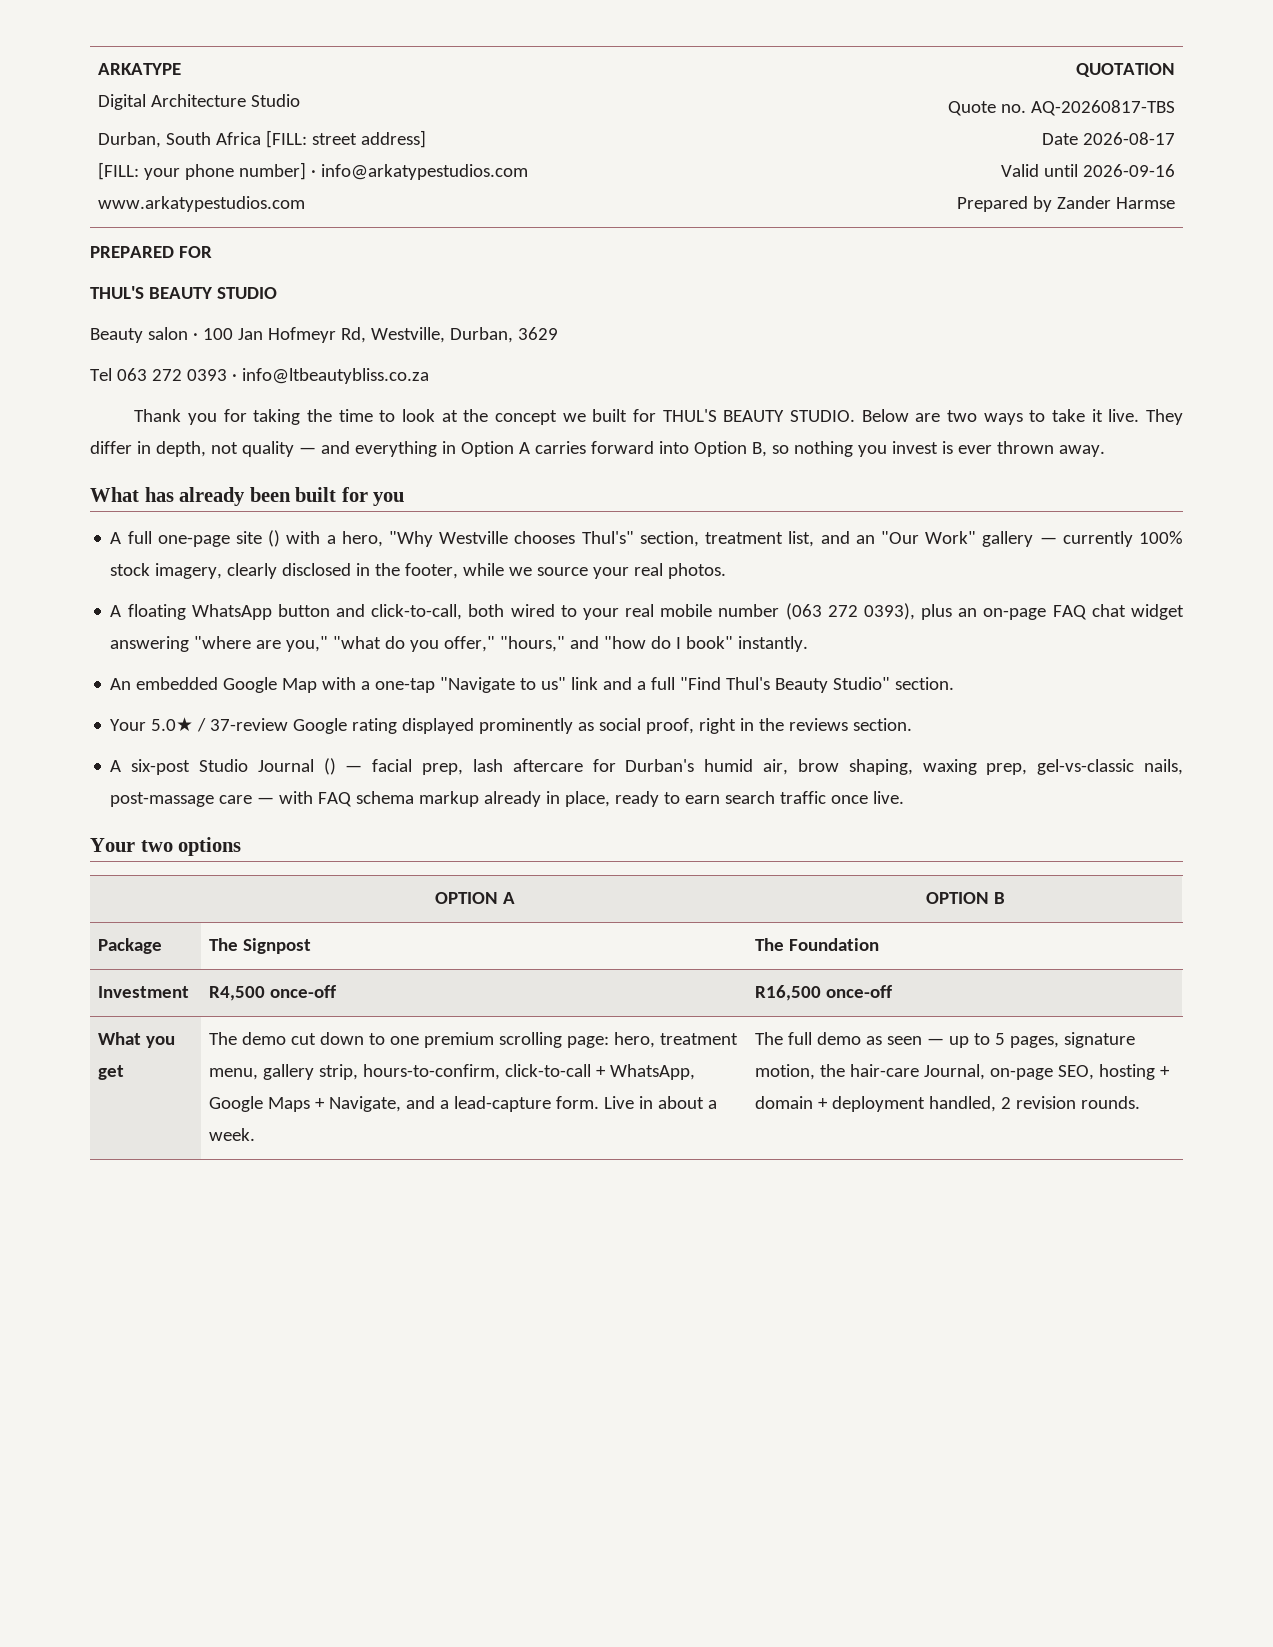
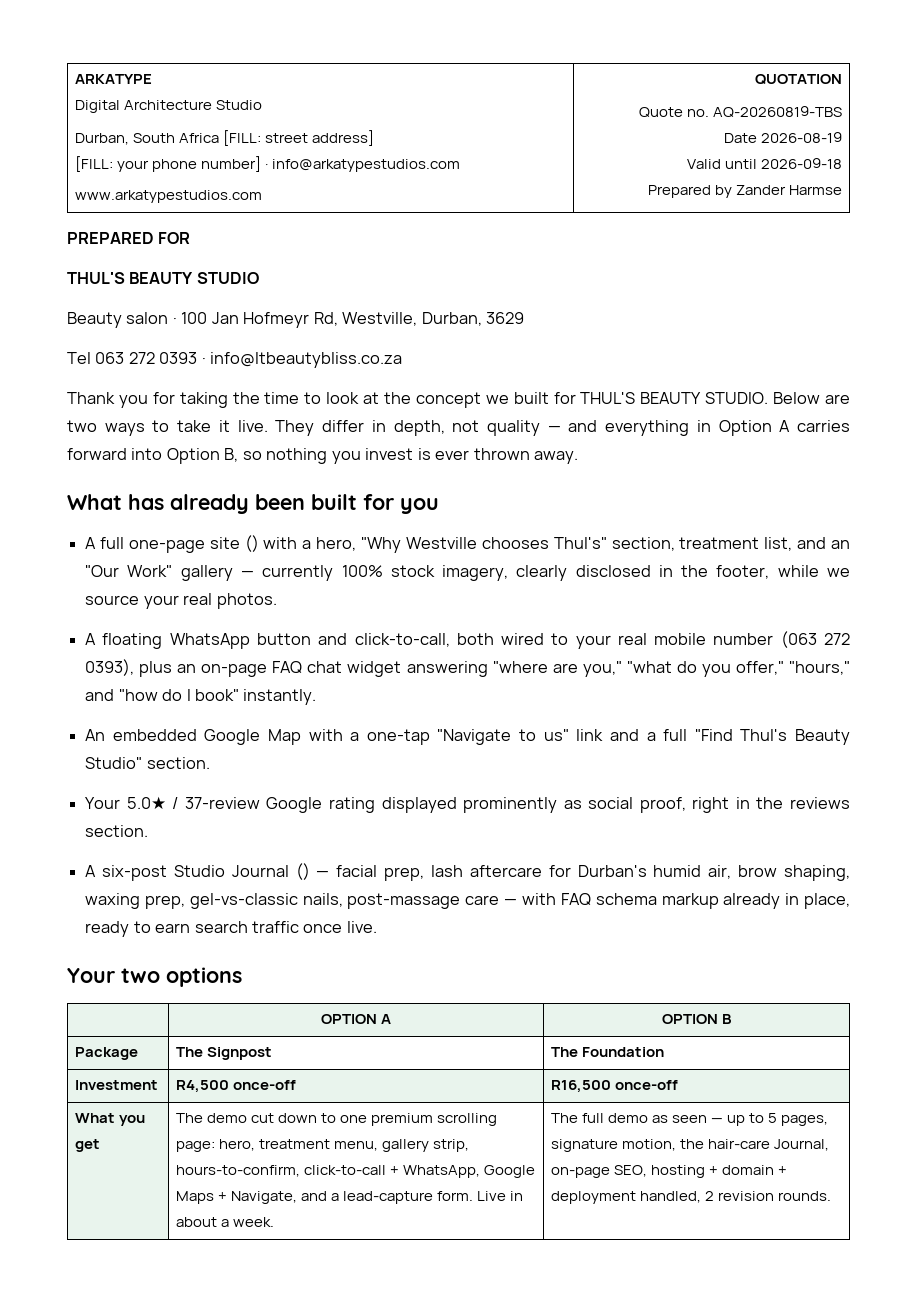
[1031,100,1176,116] AQ-20260817-TBS -> [713,106,843,118] AQ-20260819-TBS
[1083,132,1176,145] 2026-08-17 -> [761,132,843,143] 2026-08-19
[1083,164,1176,177] 2026-09-16 -> [761,158,843,169] 2026-09-18

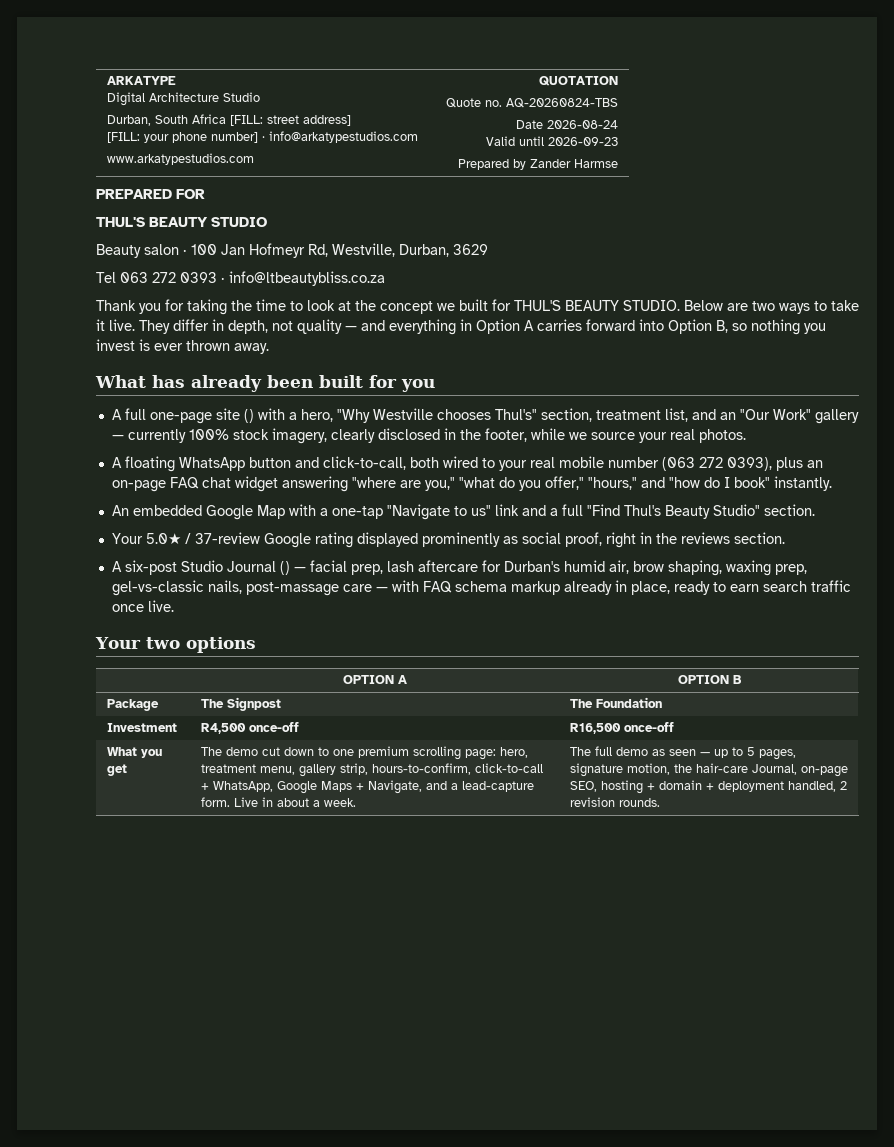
[713,106,843,118] AQ-20260819-TBS -> [506,98,619,108] AQ-20260824-TBS
[761,132,843,143] 2026-08-19 -> [547,120,619,129] 2026-08-24
[761,158,843,169] 2026-09-18 -> [548,137,619,146] 2026-09-23

